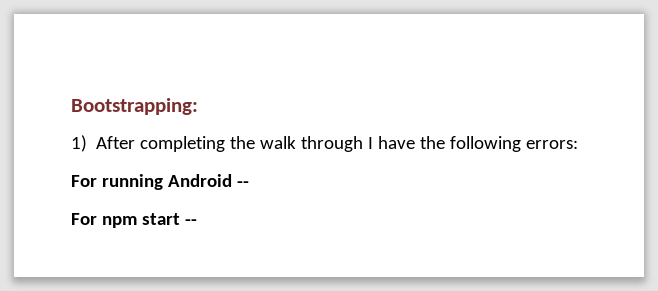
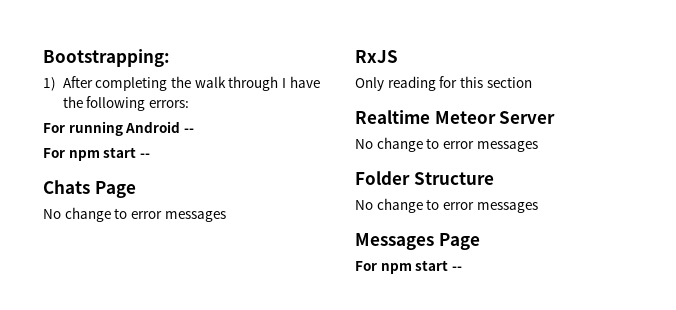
(197, 222) none -> [43,180,136,198] [43,207,226,222] [355,50,398,63] [355,76,532,91] [355,110,556,124] [355,137,538,152] [355,171,494,185] [355,198,538,213] [355,233,480,250] [355,260,462,274] // Chats Page // No change to error messages // RxJS // Only reading for this section // Realtime Meteor Server // No change to error messages // Folder Structure // No change to error messages // Messages Page // For npm start --

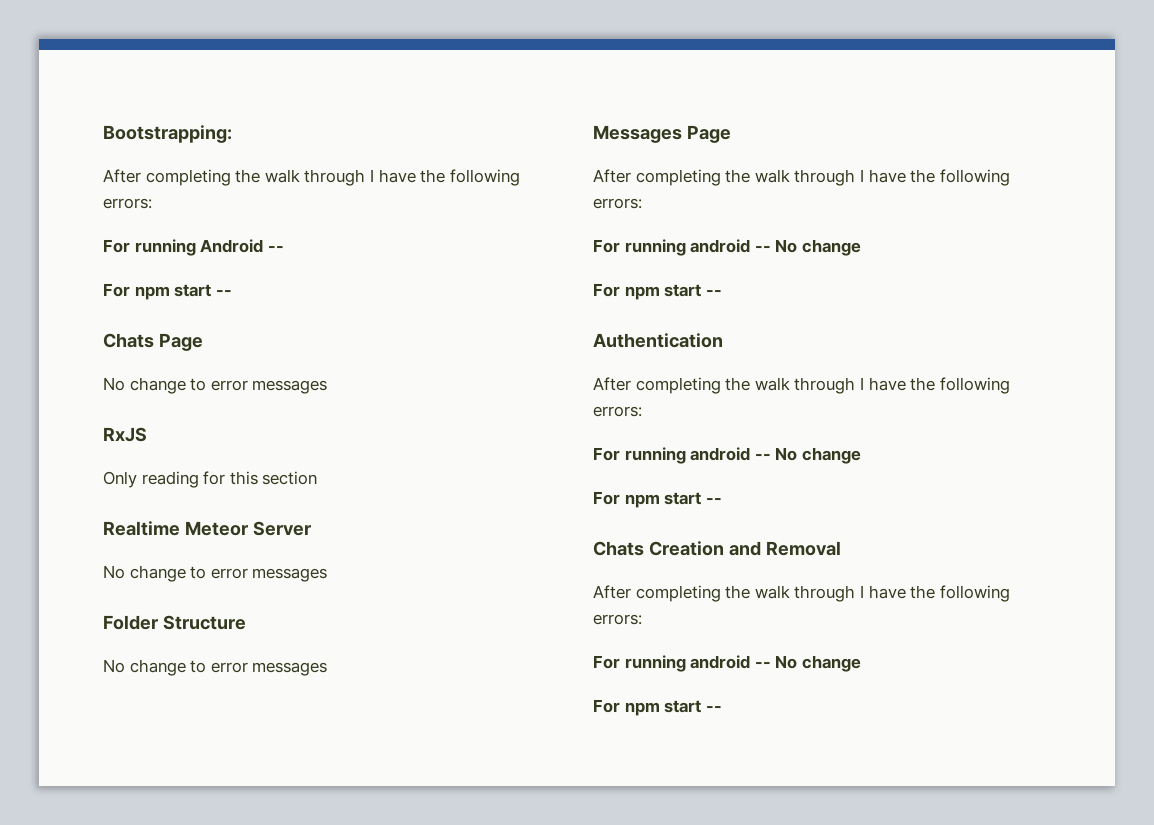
[43,77,56,91] 1) -> (232, 134) none
(480, 241) none -> [593,169,1010,186] [593,198,642,209] [593,239,861,256] [593,283,722,300] [593,333,723,348] [593,377,1010,394] [593,406,642,417] [593,447,861,464] [593,491,722,508] [593,541,841,556] [593,585,1010,602] [593,614,642,625] [593,655,861,672] // After completing the walk through I have the following errors: // For running android -- No change // For npm start -- // Authentication // After completing the walk through I have the following errors: // For running android -- No change // For npm start -- // Chats Creation and Removal // After completing the walk through I have the following errors: // For running android -- No change

